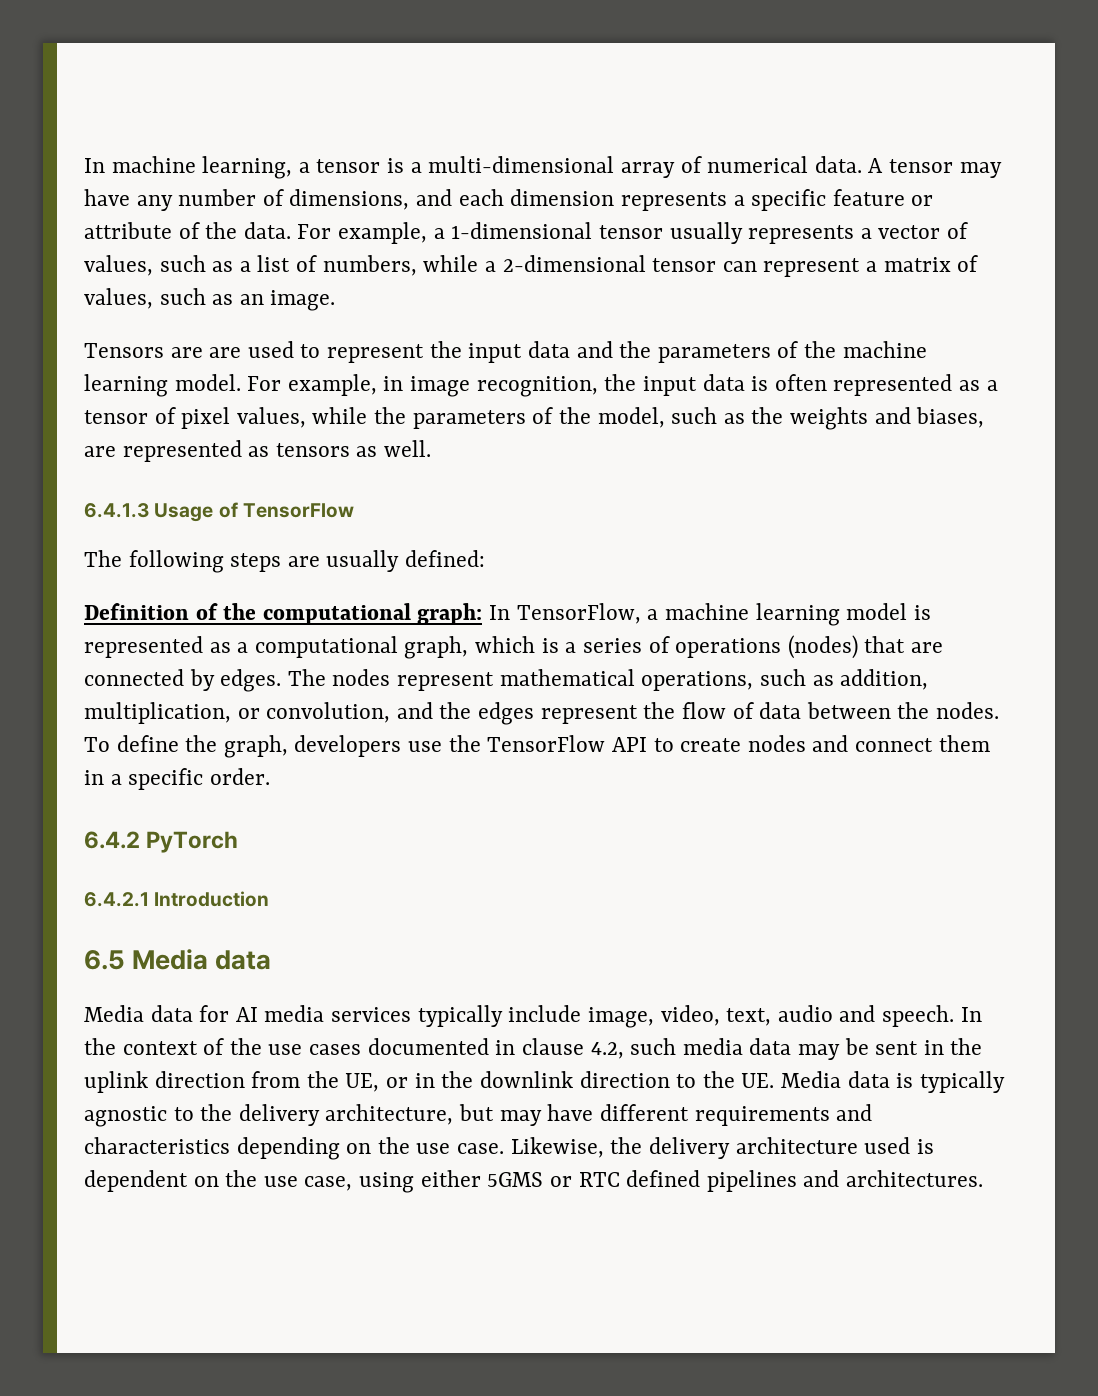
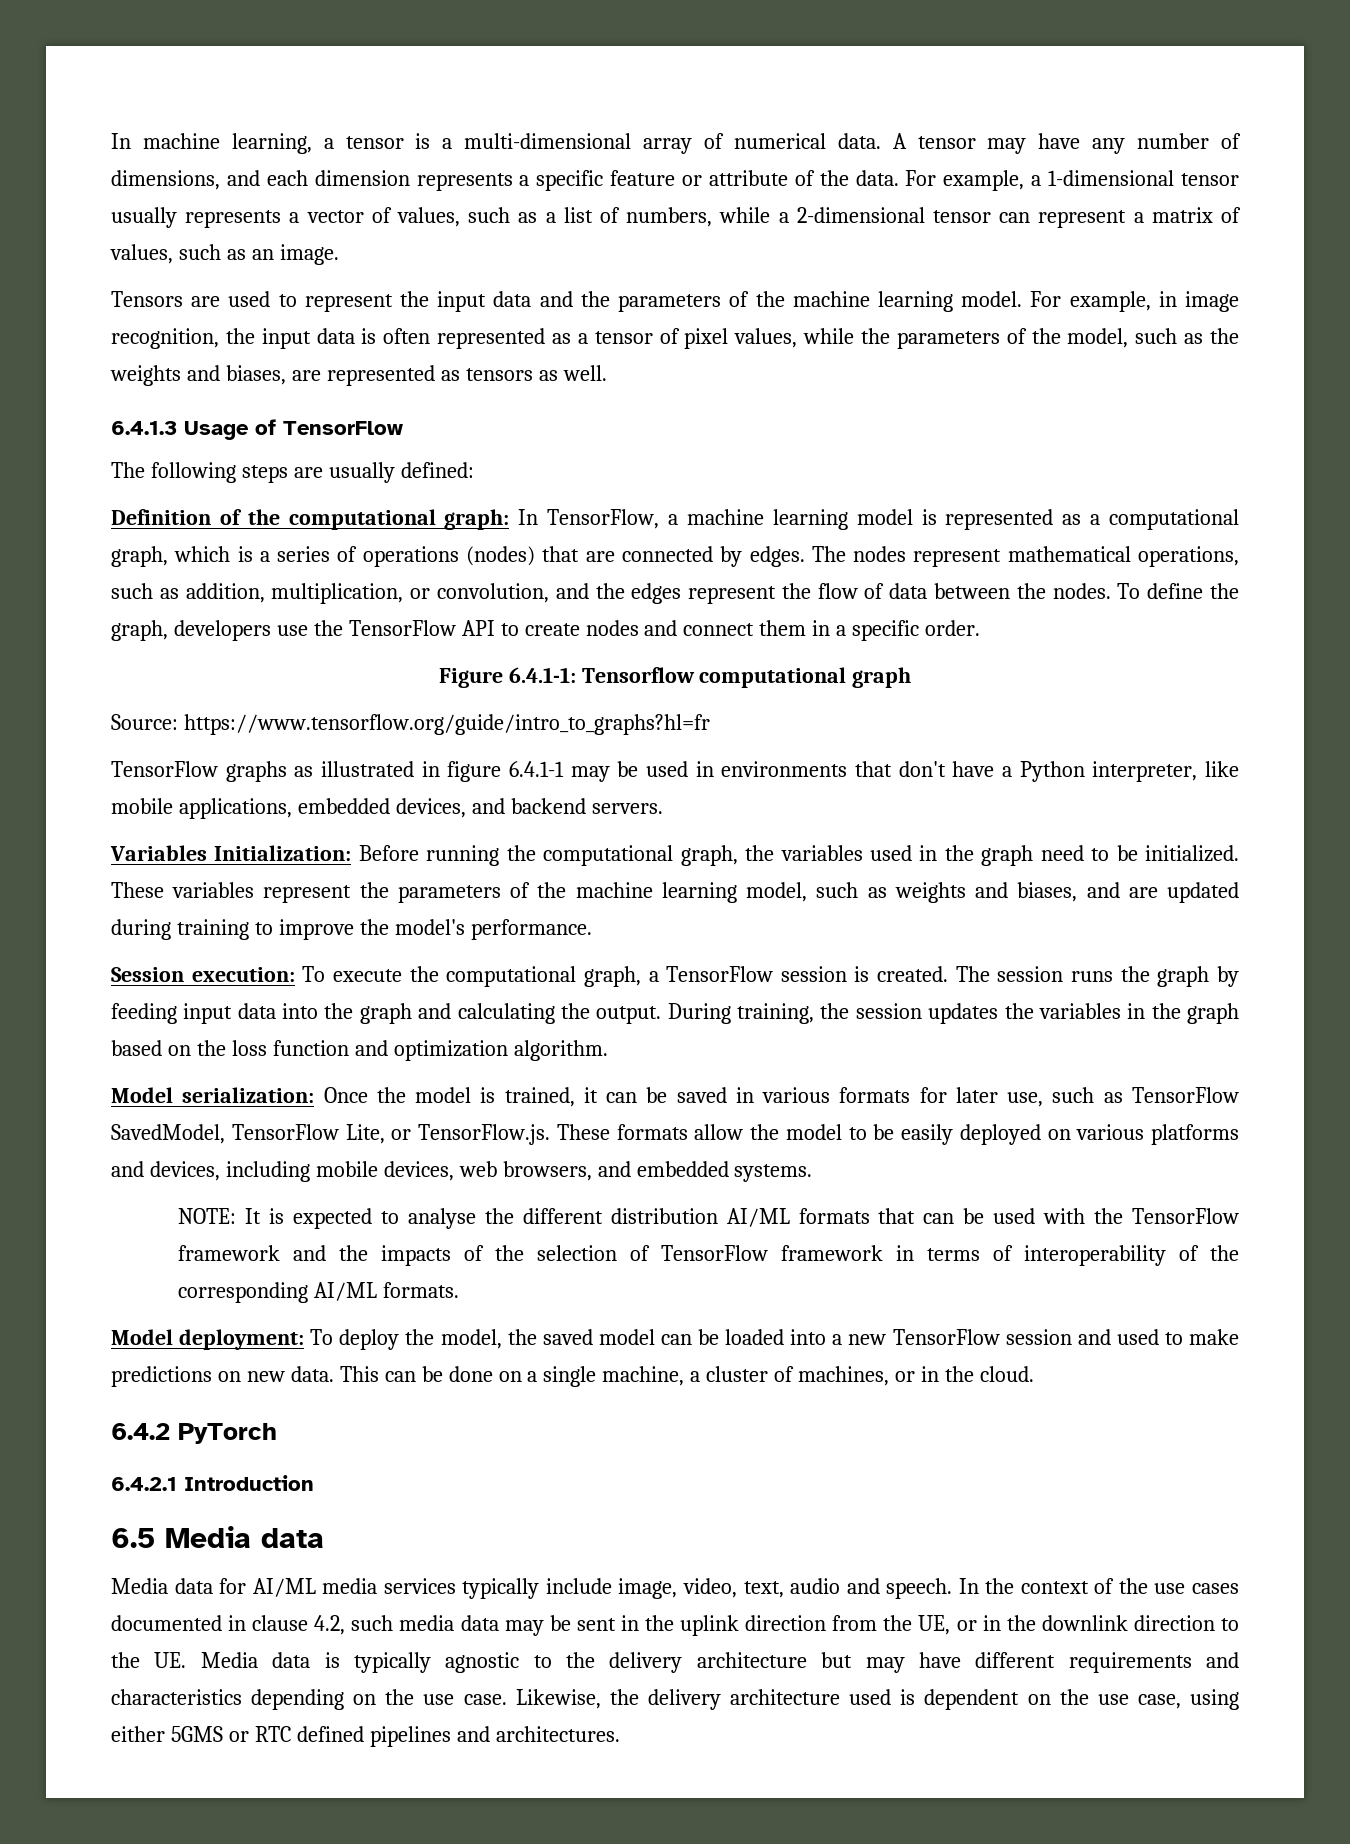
[209,347,242,358] are -> (221, 301) none
(270, 776) none -> [438,667,912,688] [111,714,710,735] [111,761,1239,782] [111,798,663,819] [110,845,1239,866] [111,882,1240,903] [111,919,592,940] [111,966,1239,987] [111,1003,1239,1024] [111,1040,608,1061] [111,1087,1240,1107] [111,1124,1239,1145] [111,1161,813,1182] [178,1208,1240,1229] [178,1245,1240,1266] [178,1282,460,1303] [111,1329,1240,1350] [111,1366,1034,1387] // Figure 6.4.1-1: Tensorflow computational graph // Source: https://www.tensorflow.org/guide/intro_to_graphs?hl=fr // TensorFlow graphs as illustrated in figure 6.4.1-1 may be used in environments that don't have a Python interpreter, like mobile applications, embedded devices, and backend servers. // Variables Initialization: Before running the computational graph, the variables used in the graph need to be initialized. These variables represent the parameters of the machine learning model, such as weights and biases, and are updated during training to improve the model's performance. // Session execution: To execute the computational graph, a TensorFlow session is created. The session runs the graph by feeding input data into the graph and calculating the output. During training, the session updates the variables in the graph based on the loss function and optimization algorithm. // Model serialization: Once the model is trained, it can be saved in various formats for later use, such as TensorFlow SavedModel, TensorFlow Lite, or TensorFlow.js. These formats allow the model to be easily deployed on various platforms and devices, including mobile devices, web browsers, and embedded systems. // NOTE: It is expected to analyse the different distribution AI/ML formats that can be used with the TensorFlow framework and the impacts of the selection of TensorFlow framework in terms of interoperability of the corresponding AI/ML formats. // Model deployment: To deploy the model, the saved model can be loaded into a new TensorFlow session and used to make predictions on new data. This can be done on a single machine, a cluster of machines, or in the cloud.
[235,1007,258,1022] AI -> [252,1578,316,1597] AI/ML
[325,1104,454,1125] architecture, -> [696,1652,807,1668] architecture

